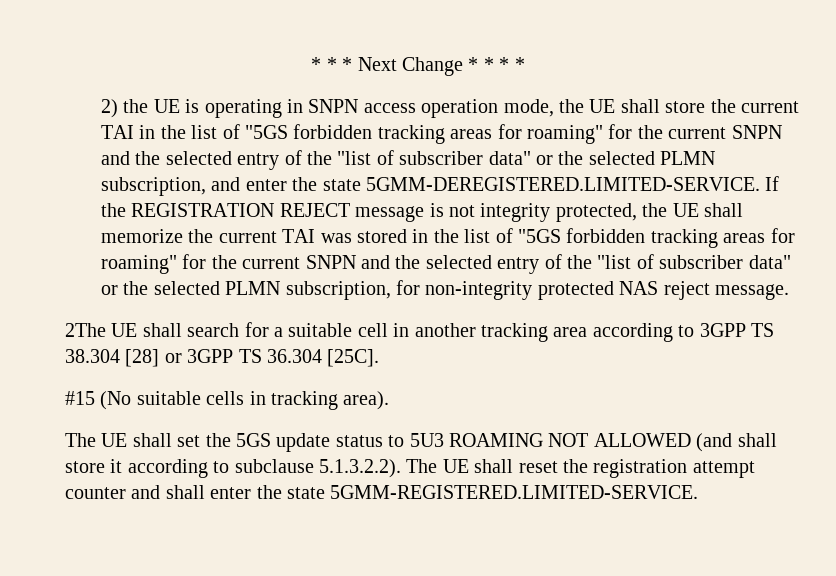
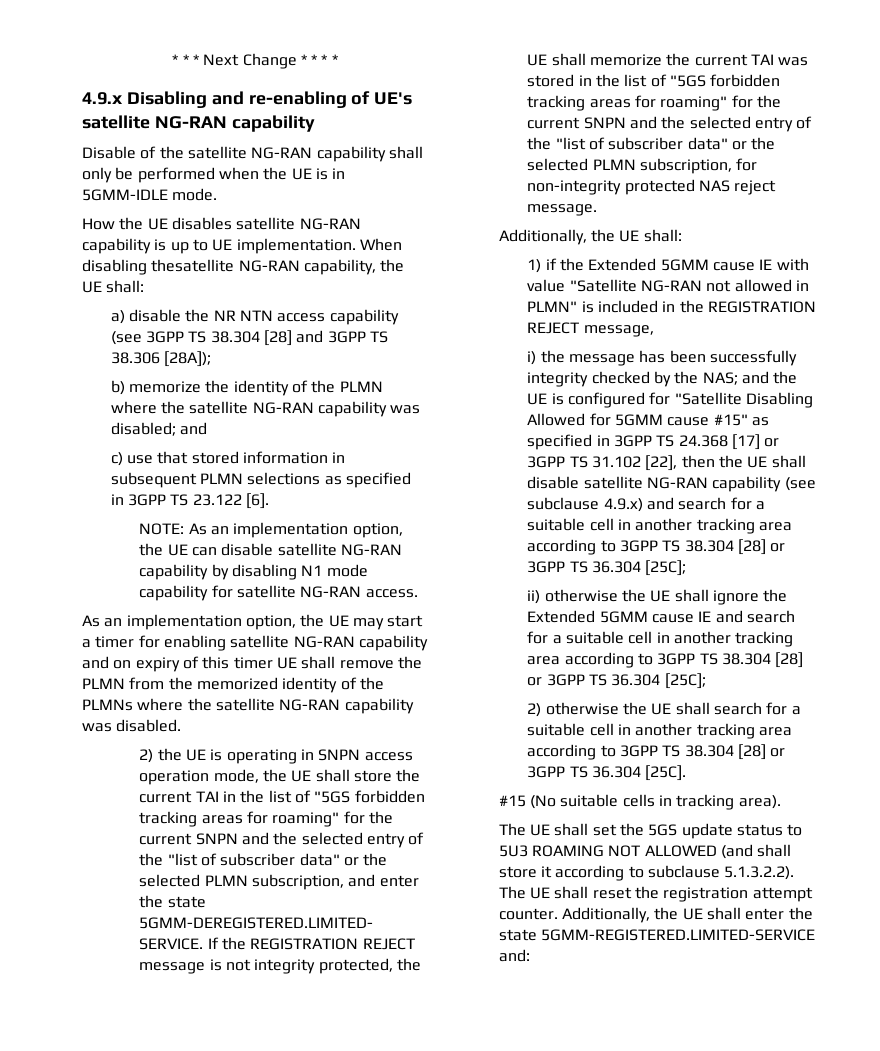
(525, 64) none -> [82,91,413,108] [82,115,315,132] [82,146,423,162] [82,167,346,183] [82,188,218,201] [82,217,361,230] [82,238,402,254] [82,259,405,275] [82,280,145,293] [110,309,399,325] [110,330,388,346] [110,351,211,367] [110,380,383,396] [110,401,421,417] [110,422,207,436] [110,451,346,466] [110,472,411,488] [110,493,269,509] [139,522,403,538] [139,543,402,556] [139,564,368,580] [139,585,418,601] [82,614,424,630] [82,635,428,651] [82,656,422,672] [82,677,384,693] [82,698,414,714] [82,719,182,732] // 4.9.x Disabling and re-enabling of UE's satellite NG-RAN capability // Disable of the satellite NG-RAN capability shall only be performed when the UE is in 5GMM-IDLE mode. // How the UE disables satellite NG-RAN capability is up to UE implementation. When disabling thesatellite NG-RAN capability, the UE shall: // a) disable the NR NTN access capability (see 3GPP TS 38.304 [28] and 3GPP TS 38.306 [28A]); // b) memorize the identity of the PLMN where the satellite NG-RAN capability was disabled; and // c) use that stored information in subsequent PLMN selections as specified in 3GPP TS 23.122 [6]. // NOTE: As an implementation option, the UE can disable satellite NG-RAN capability by disabling N1 mode capability for satellite NG-RAN access. // As an implementation option, the UE may start a timer for enabling satellite NG-RAN capability and on expiry of this timer UE shall remove the PLMN from the memorized identity of the PLMNs where the satellite NG-RAN capability was disabled.
[64,323,106,337] 2The -> [498,229,682,245] [527,258,809,273] [527,279,809,292] [527,300,816,313] [527,322,654,337] [527,350,797,366] [527,371,798,387] [527,392,813,408] [527,413,769,426] [527,434,780,450] [527,455,806,471] [527,476,816,492] [527,497,765,512] [527,518,792,534] [527,539,786,555] [527,560,687,576] [527,589,788,605] [527,610,795,623] [527,631,794,647] [527,652,804,668] [527,673,706,689] [527,702,647,717] Additionally, the UE shall: // 1) if the Extended 5GMM cause IE with value "Satellite NG-RAN not allowed in PLMN" is included in the REGISTRATION REJECT message, // i) the message has been successfully integrity checked by the NAS; and the UE is configured for "Satellite Disabling Allowed for 5GMM cause #15" as specified in 3GPP TS 24.368 [17] or 3GPP TS 31.102 [22], then the UE shall disable satellite NG-RAN capability (see subclause 4.9.x) and search for a suitable cell in another tracking area according to 3GPP TS 38.304 [28] or 3GPP TS 36.304 [25C]; // ii) otherwise the UE shall ignore the Extended 5GMM cause IE and search for a suitable cell in another tracking area according to 3GPP TS 38.304 [28] or 3GPP TS 36.304 [25C]; // 2) otherwise the
[64,485,161,499] counter and -> [498,907,703,923] counter. Additionally, the UE
[330,485,699,499] 5GMM-REGISTERED.LIMITED-SERVICE. -> [540,929,815,941] [498,949,530,962] 5GMM-REGISTERED.LIMITED-SERVICE and:

